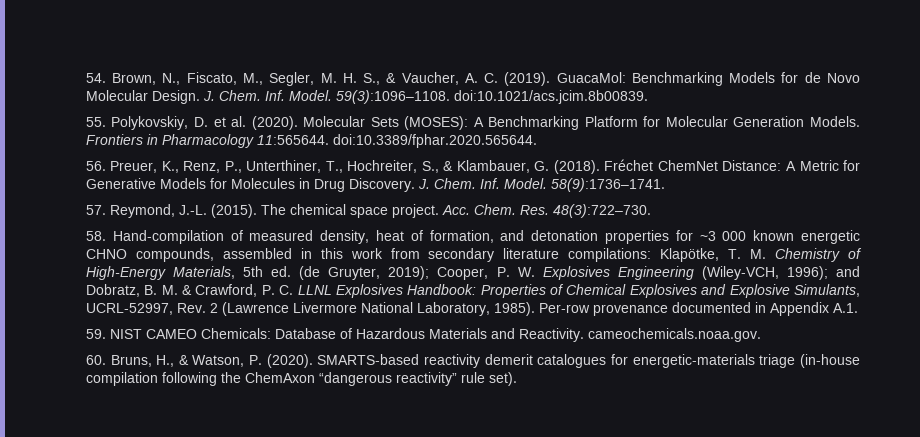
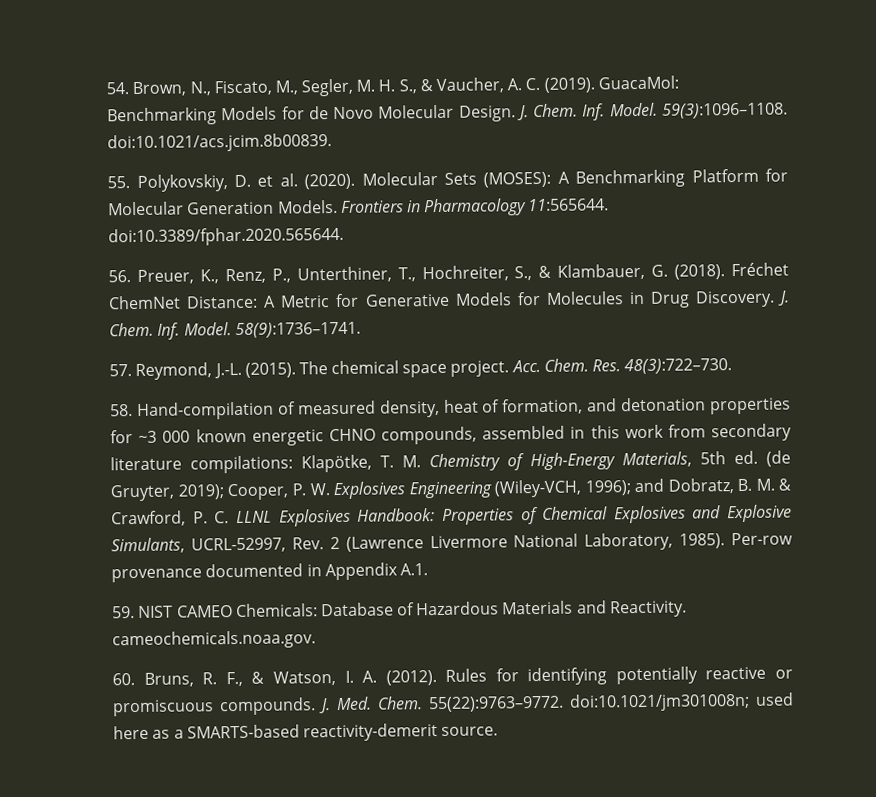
[156,354,860,368] [85,372,517,386] H., & Watson, P. (2020). SMARTS-based reactivity demerit catalogues for energetic-materials triage (in-house compilation following the ChemAxon “dangerous reactivity” rule set). -> [202,666,793,687] [112,692,795,717] [113,723,499,742] R. F., & Watson, I. A. (2012). Rules for identifying potentially reactive or promiscuous compounds. J. Med. Chem. 55(22):9763–9772. doi:10.1021/jm301008n; used here as a SMARTS-based reactivity-demerit source.

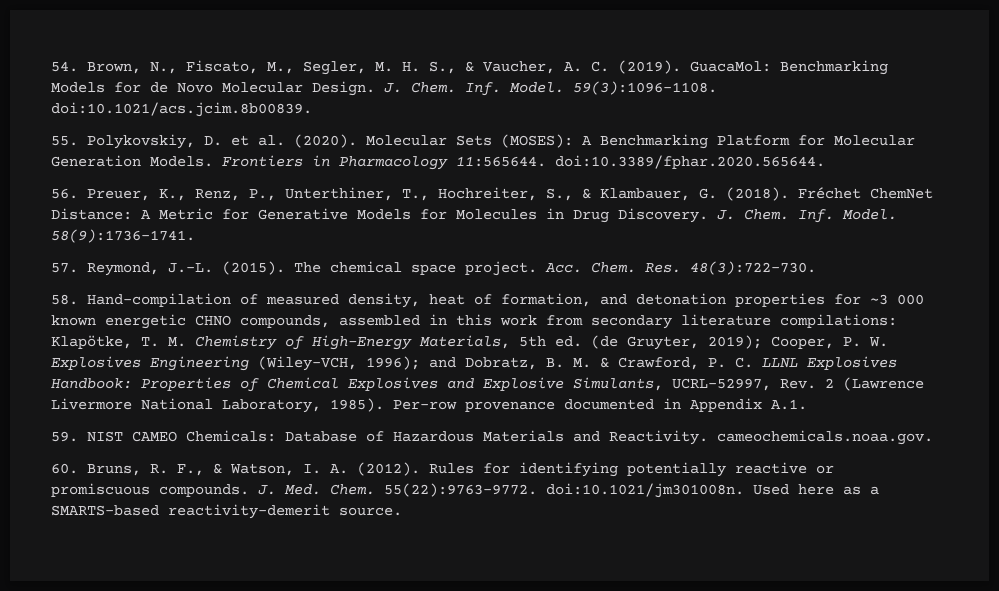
[569,692,795,712] doi:10.1021/jm301008n; used -> [545,483,789,498] doi:10.1021/jm301008n. Used

